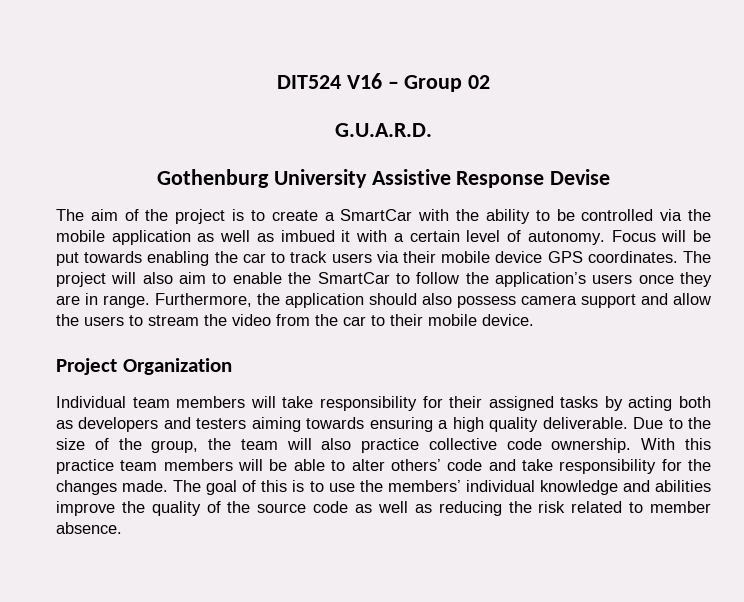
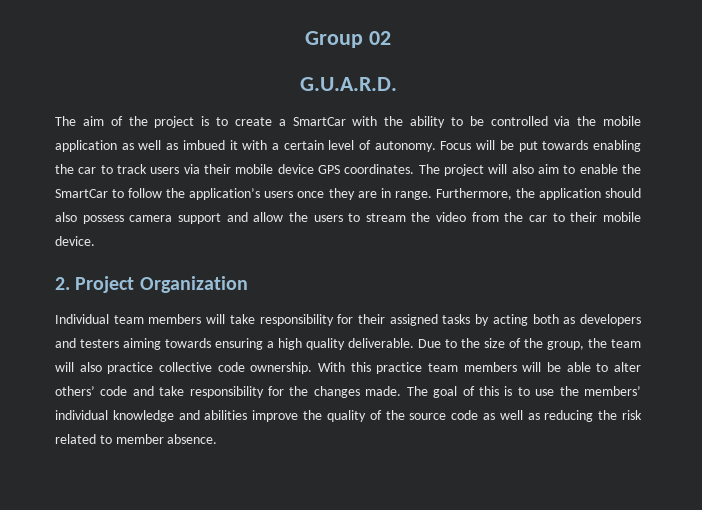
[276,73,399,89] DIT524 V16 – -> (305, 39) none
[156,169,611,188] // Gothenburg University Assistive Response Devise -> (397, 84) none
(534, 320) none -> [55,277,70,290] 2.

